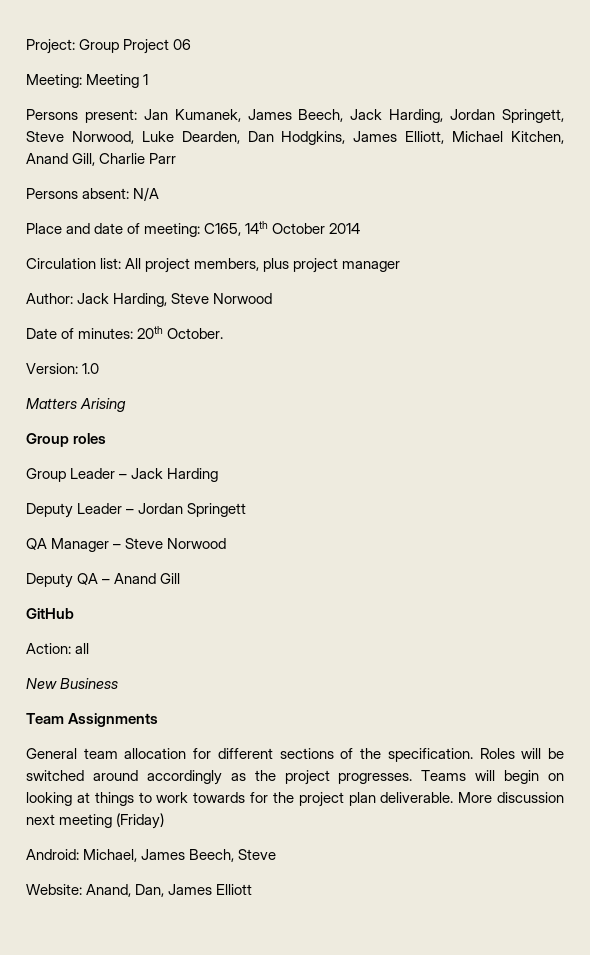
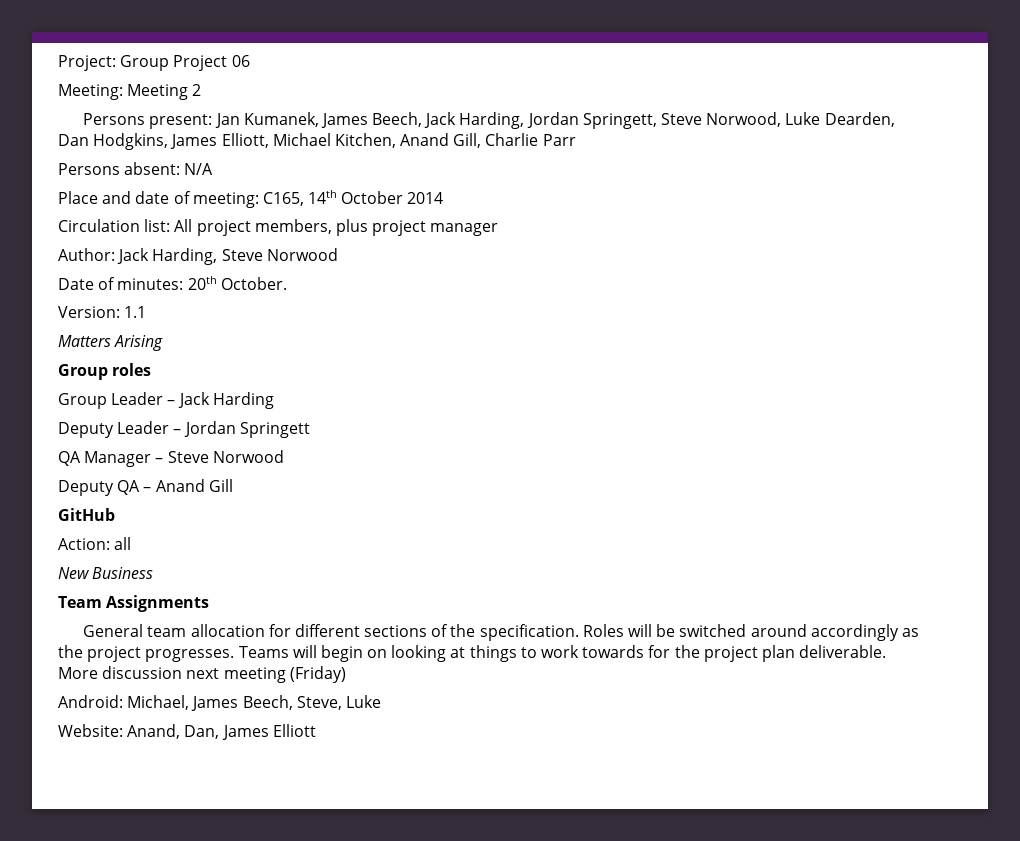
[143,74,149,85] 1 -> [192,84,202,96] 2
[82,363,100,374] 1.0 -> [124,306,147,318] 1.1
[238,849,277,860] Steve -> [296,695,381,710] Steve, Luke

